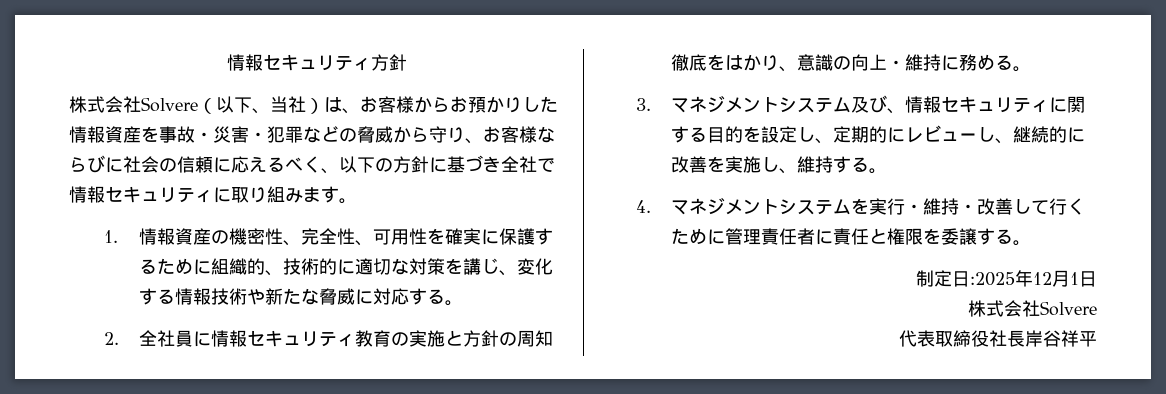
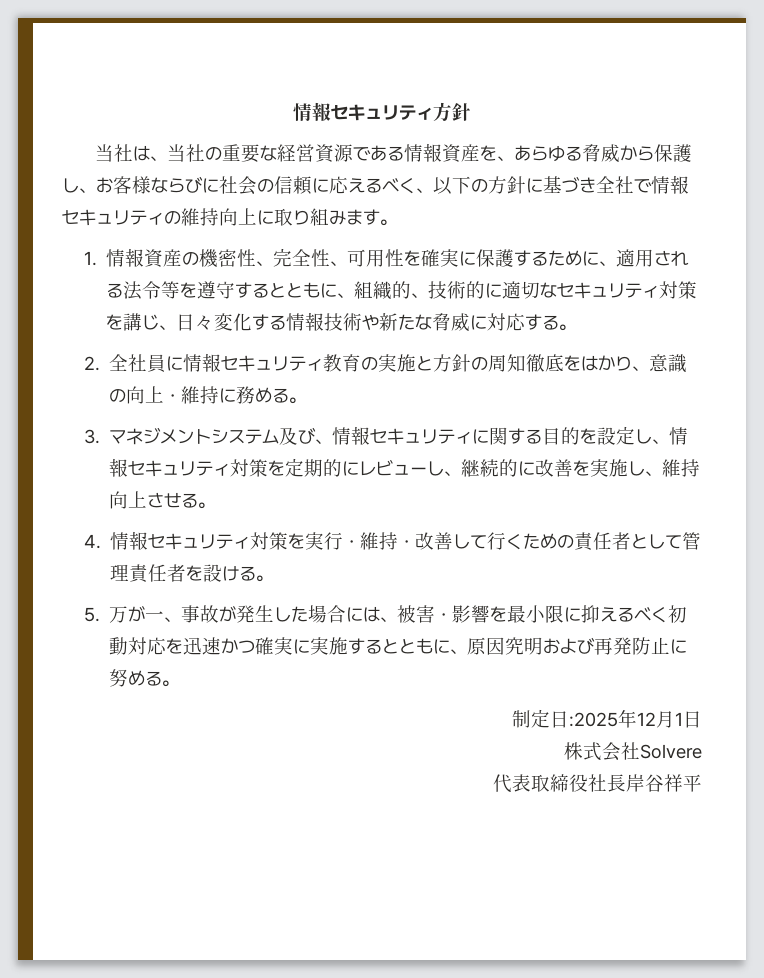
[69,96,558,114] [69,126,357,143] 株式会社Solvere（以下、当社）は、お客様からお預かりした情報資産を事故・災害・犯罪などの -> [94,143,582,163] 当社は、当社の重要な経営資源である情報資産を、あらゆる
[429,126,465,143] 守り -> [653,144,692,162] [62,178,79,193] 保護し
(213, 196) none -> [164,208,257,226] の維持向上
(212, 267) none -> [599,249,690,267] [106,281,355,300] 、適用される法令等を遵守するとともに、
(410, 266) none -> [557,282,660,299] セキュリティ
(518, 273) none -> [176,314,215,331] 日々
(834, 141) none -> [669,427,689,445] [109,458,286,477] 情報セキュリティ対策を
[833,156,852,173] す -> [109,491,182,509] 向上させ
[671,198,852,215] マネジメントシステム -> [110,531,289,550] 情報セキュリティ対策
[707,228,996,245] に管理責任者に責任と権限を委譲す -> [557,532,702,551] [110,564,274,583] [84,605,688,623] [109,637,688,655] [109,669,146,687] の責任者として管理責任者を設ける。 // 5.万が一、事故が発生した場合には、被害・影響を最小限に抑えるべく初動対応を迅速かつ確実に実施するとともに、原因究明および再発防止に努め

